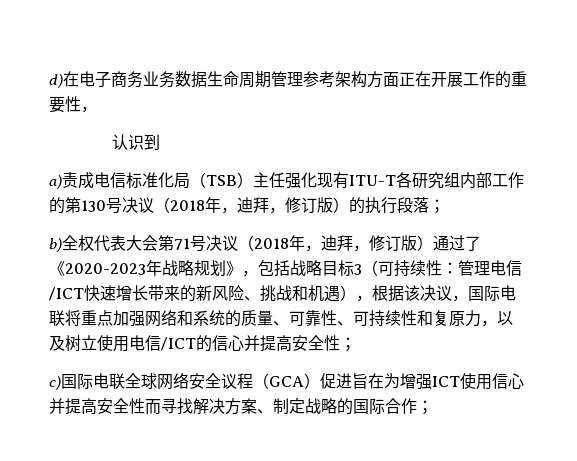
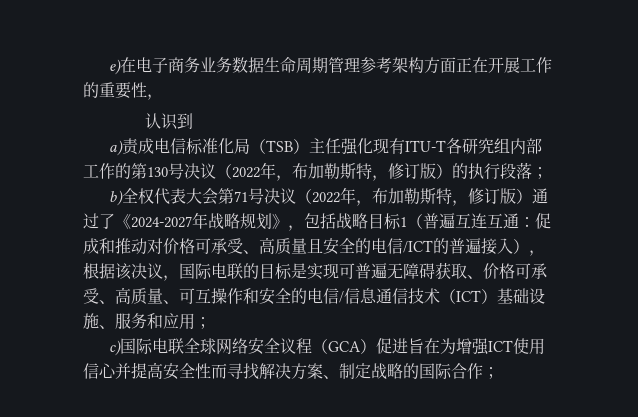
[49,74,63,88] d) -> [109,59,122,75] e)
[170,197,269,214] 2018年，迪拜 -> [232,162,372,181] 2022年，布加勒斯特
[254,235,353,252] 2018年，迪拜 -> [312,187,453,206] 2022年，布加勒斯特
[65,263,146,275] 2020-2023 -> [131,216,192,228] 2024-2027
[354,260,522,277] [49,285,340,302] 3（可持续性：管理电信/ICT快速增长带来的新风险、挑战和机遇 -> [400,213,551,229] [83,237,513,255] 1（普遍互连互通：促成和推动对价格可承受、高质量且安全的电信/ICT的普遍接入
[65,309,513,327] [49,335,340,352] 将重点加强网络和系统的质量、可靠性、可持续性和复原力，以及树立使用电信/ICT的信心并提高安全性 -> [243,262,547,280] [83,287,545,305] [83,313,195,330] 的目标是实现可普遍无障碍获取、价格可承受、高质量、可互操作和安全的电信/信息通信技术（ICT）基础设施、服务和应用

